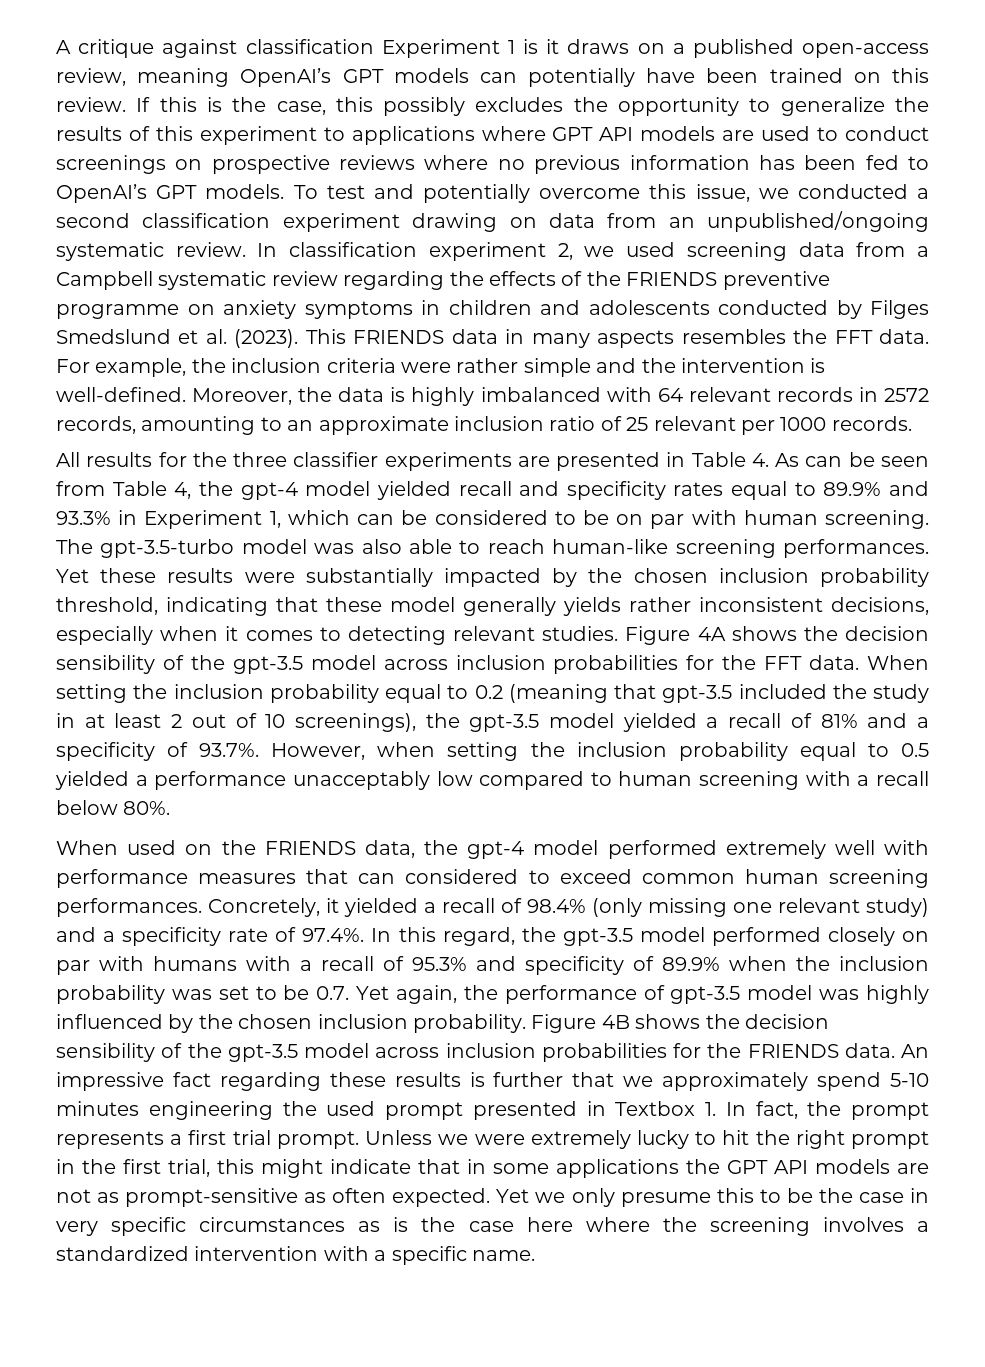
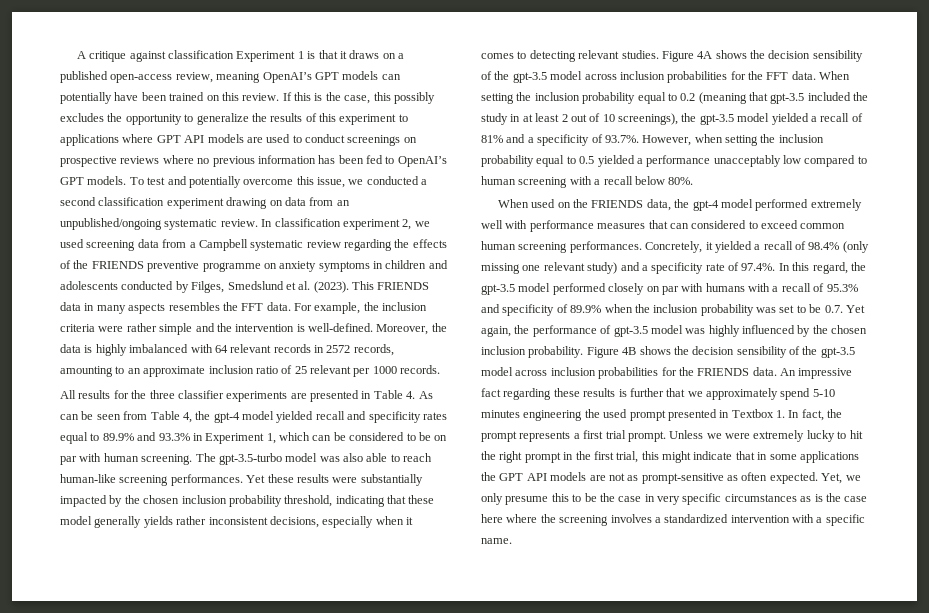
(538, 46) none -> [318,50,338,59] that
[870,300,929,319] Filges -> [191,281,225,293] Filges,
[496,1189,530,1203] Yet -> [821,473,843,484] Yet,

